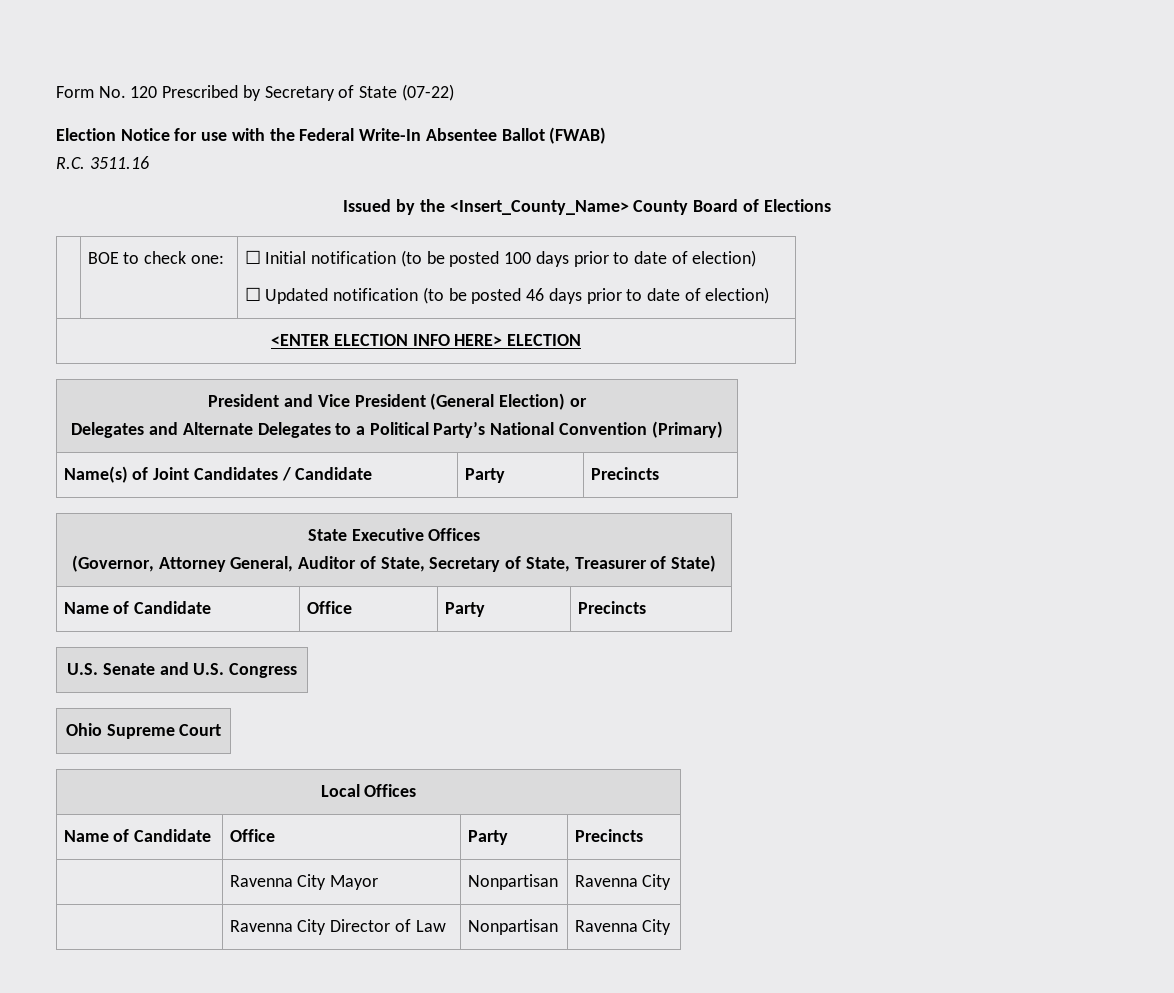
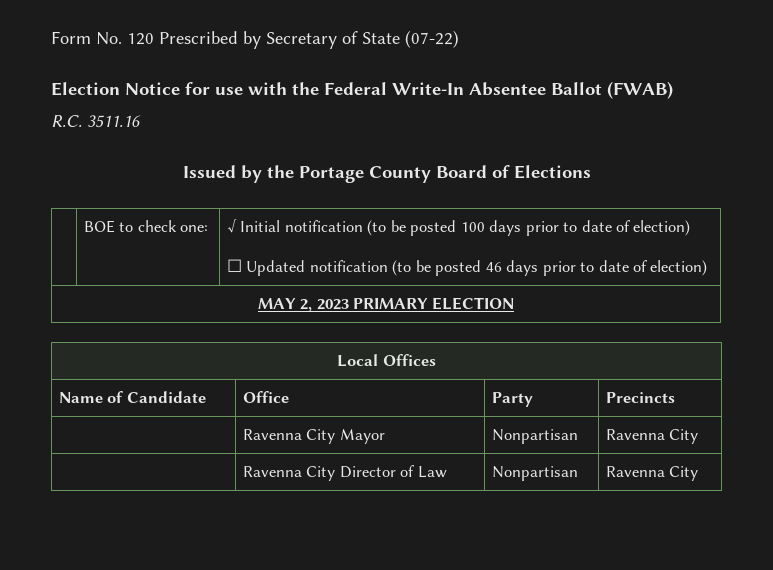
[449,200,629,215] <Insert_County_Name> -> [298,166,364,183] Portage
[244,250,261,264] ☐ -> [226,219,237,233] √
[271,334,581,346] [208,393,587,410] [71,421,723,438] [63,466,373,483] [464,468,505,483] [590,467,659,480] [307,528,481,541] [72,555,716,572] [63,601,212,614] [306,601,352,614] [444,602,485,617] [577,601,646,614] [67,662,297,678] [65,723,222,739] <ENTER ELECTION INFO HERE> ELECTION // President and Vice President (General Election) or // Delegates and Alternate Delegates to a Political Party’s National Convention (Primary) // Name(s) of Joint Candidates / Candidate | Party | Precincts // State Executive Offices // (Governor, Attorney General, Auditor of State, Secretary of State, Treasurer of State) // Name of Candidate | Office | Party | Precincts // U.S. Senate and U.S. Congress // Ohio Supreme Court -> [257,297,515,312] MAY 2, 2023 PRIMARY ELECTION

